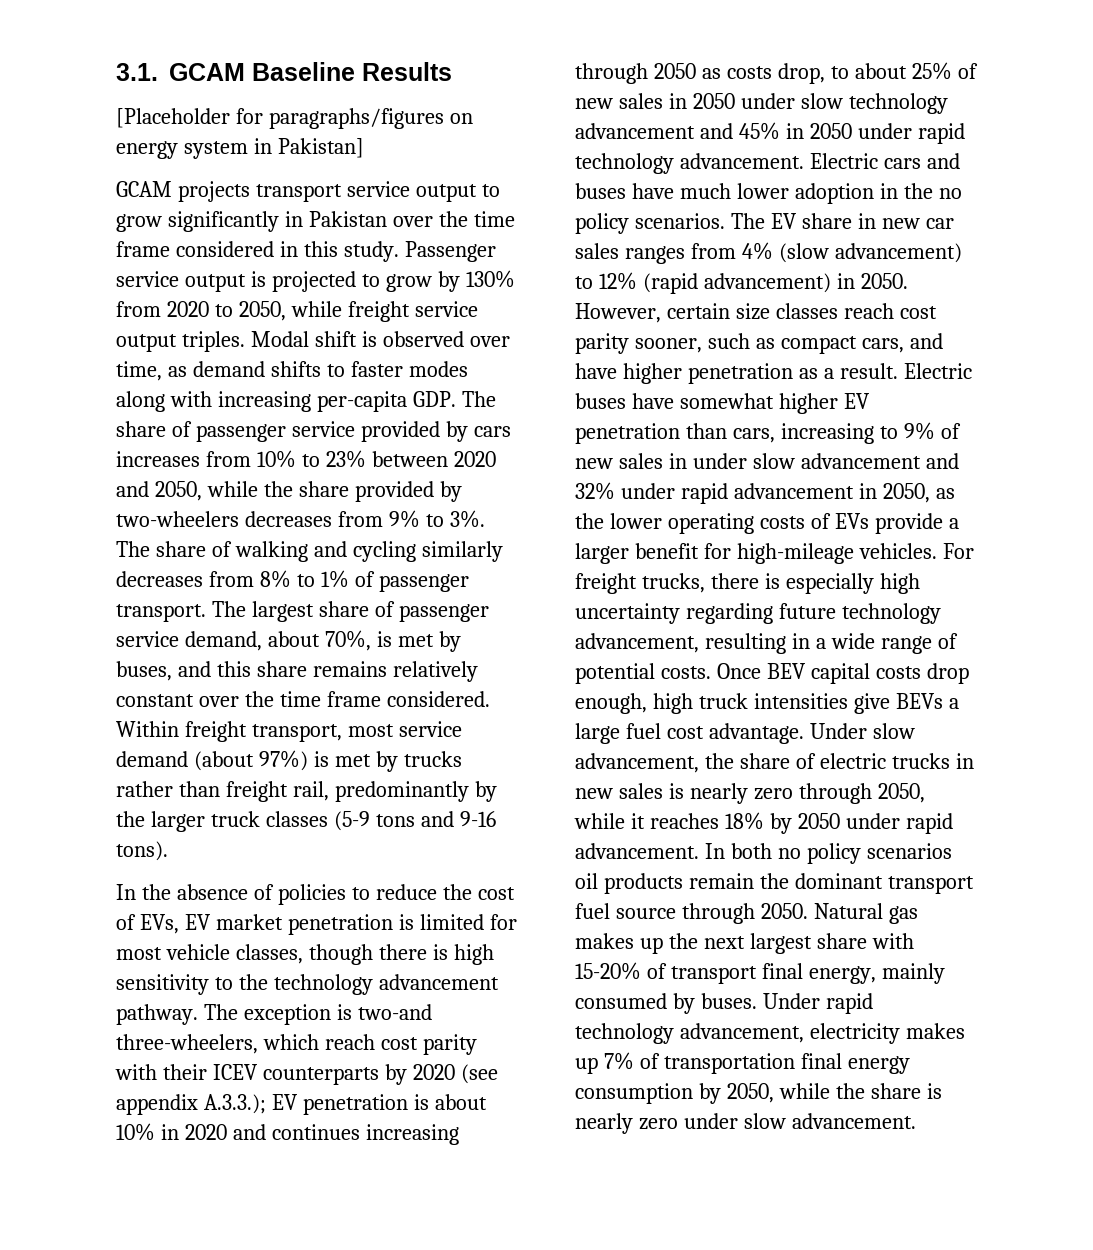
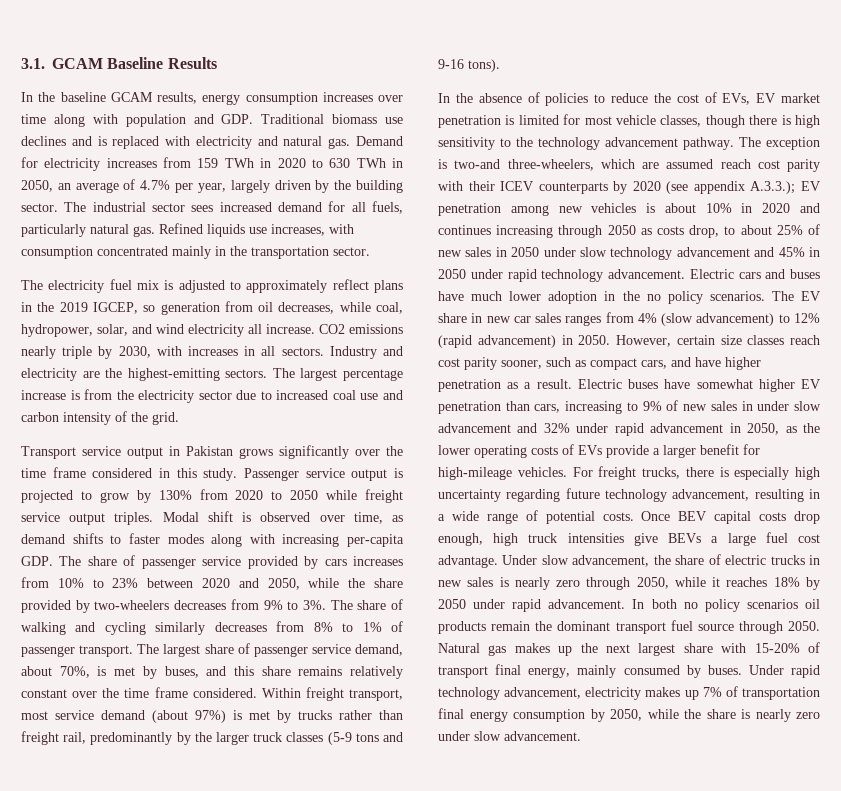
[116,108,473,129] [116,138,364,159] [116,181,500,202] [116,211,387,232] [Placeholder for paragraphs/figures on energy system in Pakistan] // GCAM projects transport service output to grow significantly in Pakistan -> [21,92,403,105] [21,114,403,127] [21,136,403,149] [21,157,404,171] [21,179,403,193] [21,201,403,214] [21,223,354,237] [21,246,370,259] [21,279,403,293] [21,301,404,315] [21,324,403,337] [21,346,403,359] [21,368,403,381] [21,389,403,403] [21,411,179,425] [21,445,349,459] In the baseline GCAM results, energy consumption increases over time along with population and GDP. Traditional biomass use declines and is replaced with electricity and natural gas. Demand for electricity increases from 159 TWh in 2020 to 630 TWh in 2050, an average of 4.7% per year, largely driven by the building sector. The industrial sector sees increased demand for all fuels, particularly natural gas. Refined liquids use increases, with consumption concentrated mainly in the transportation sector. // The electricity fuel mix is adjusted to approximately reflect plans in the 2019 IGCEP, so generation from oil decreases, while coal, hydropower, solar, and wind electricity all increase. CO2 emissions nearly triple by 2030, with increases in all sectors. Industry and electricity are the highest-emitting sectors. The largest percentage increase is from the electricity sector due to increased coal use and carbon intensity of the grid. // Transport service output in Pakistan grows significantly
[238,301,286,321] 2050, -> [290,490,319,500] 2050
(319, 1042) none -> [642,159,714,169] are assumed
(408, 1104) none -> [510,203,637,216] among new vehicles

